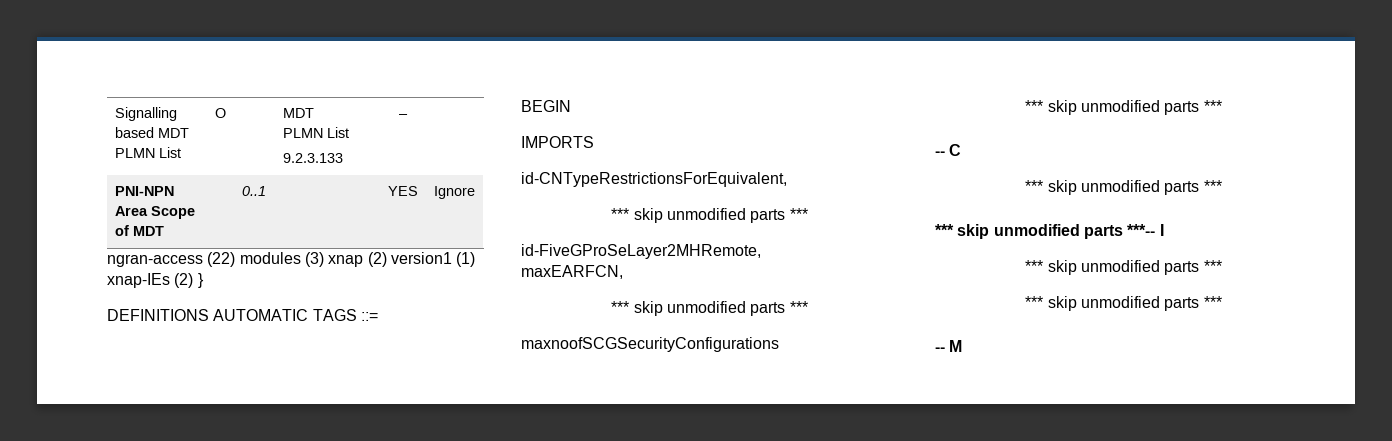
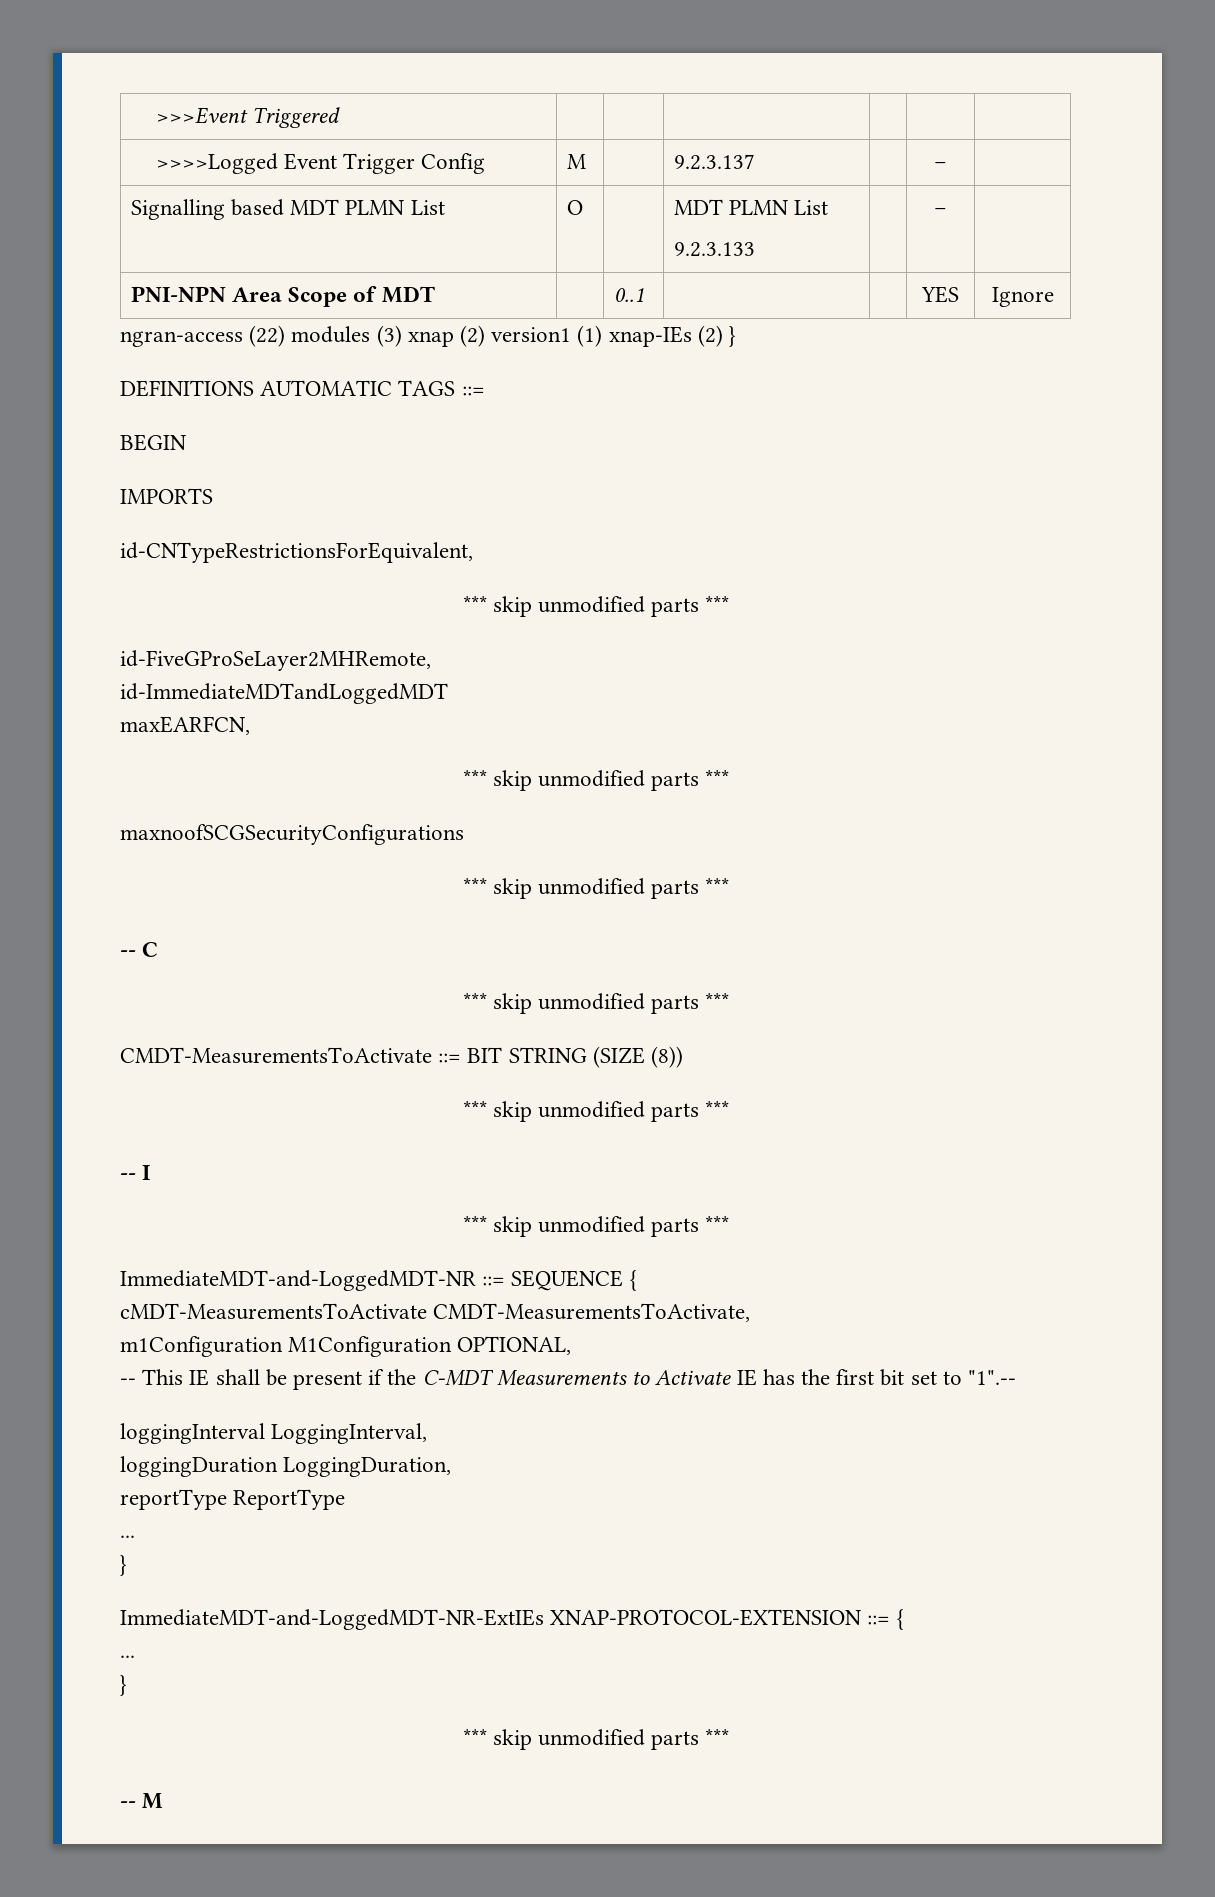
(114, 114) none -> [155,107,340,128] [155,153,486,174] [566,154,586,169] [673,154,755,170] [934,162,947,169] >>>Event Triggered | | | | | | // >>>>Logged Event Trigger Config | M | | 9.2.3.137 | | – | //
(761, 251) none -> [120,683,448,704] // id-ImmediateMDTandLoggedMDT
[935,224,1156,239] // *** skip unmodified parts ***-- -> [120,1046,684,1068] [462,1100,730,1122] [120,1173,136,1180] // CMDT-MeasurementsToActivate ::= BIT STRING (SIZE (8)) // *** skip unmodified parts *** // --
(1222, 266) none -> [120,1270,637,1291] [120,1303,751,1322] [120,1336,572,1357] [120,1369,1016,1390] [120,1423,428,1444] [120,1456,452,1477] [120,1489,346,1510] [120,1535,135,1538] [120,1555,127,1576] [120,1609,904,1630] [120,1655,135,1658] [120,1675,127,1696] // ImmediateMDT-and-LoggedMDT-NR ::= SEQUENCE { // cMDT-MeasurementsToActivate CMDT-MeasurementsToActivate, // m1Configuration M1Configuration OPTIONAL, // -- This IE shall be present if the C-MDT Measurements to Activate IE has the first bit set to "1".-- // loggingInterval LoggingInterval, // loggingDuration LoggingDuration, // reportType ReportType // ... // } // ImmediateMDT-and-LoggedMDT-NR-ExtIEs XNAP-PROTOCOL-EXTENSION ::= { // ... // }

